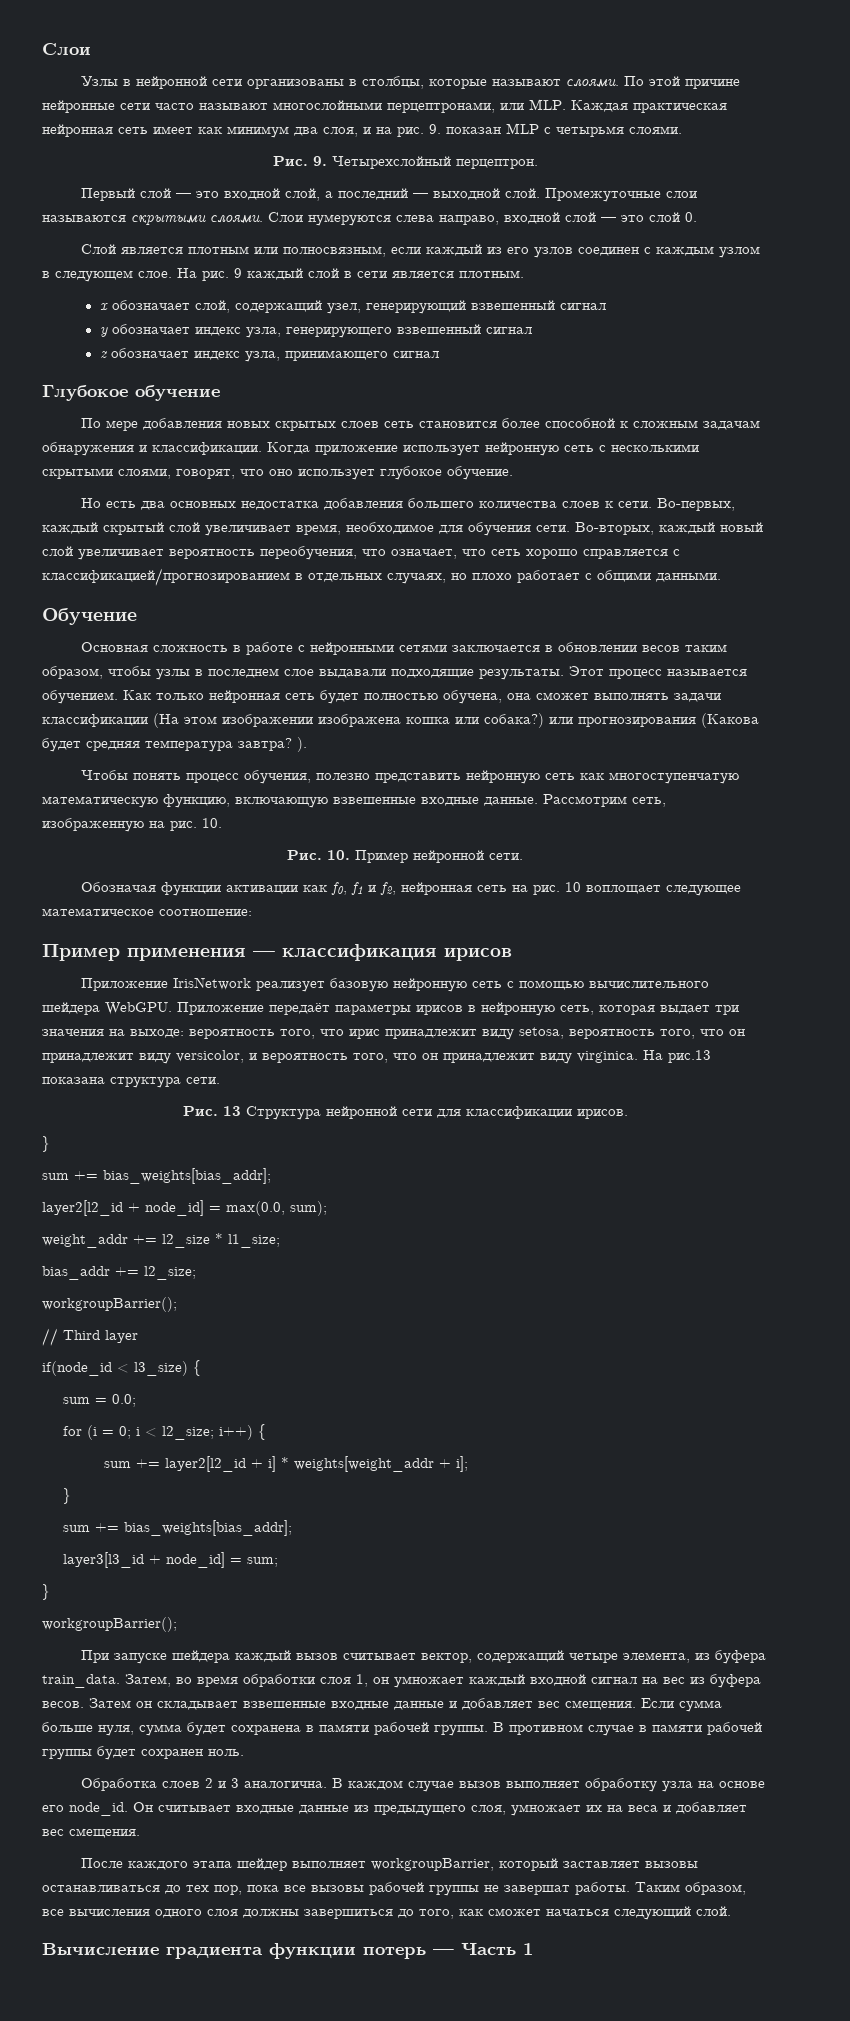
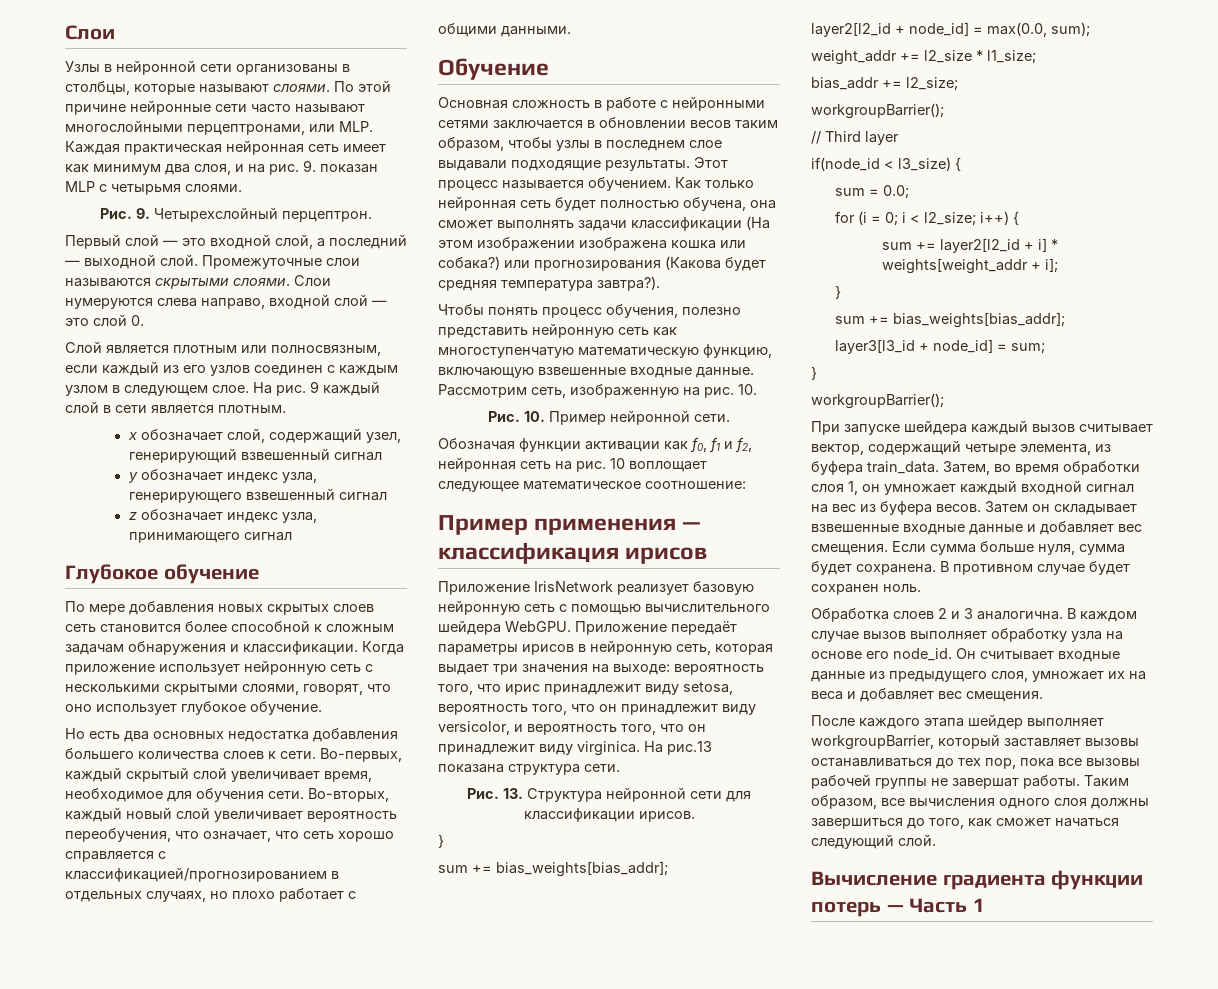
[238,737,307,752] завтра? ). -> [597,276,660,291] завтра?).
[222,1106,241,1116] 13 -> [503,788,523,799] 13.
[231,1722,762,1736] [42,1749,92,1760] сохранена в памяти рабочей группы. В противном случае в памяти рабочей группы -> [856,561,1085,575] сохранена. В противном случае

